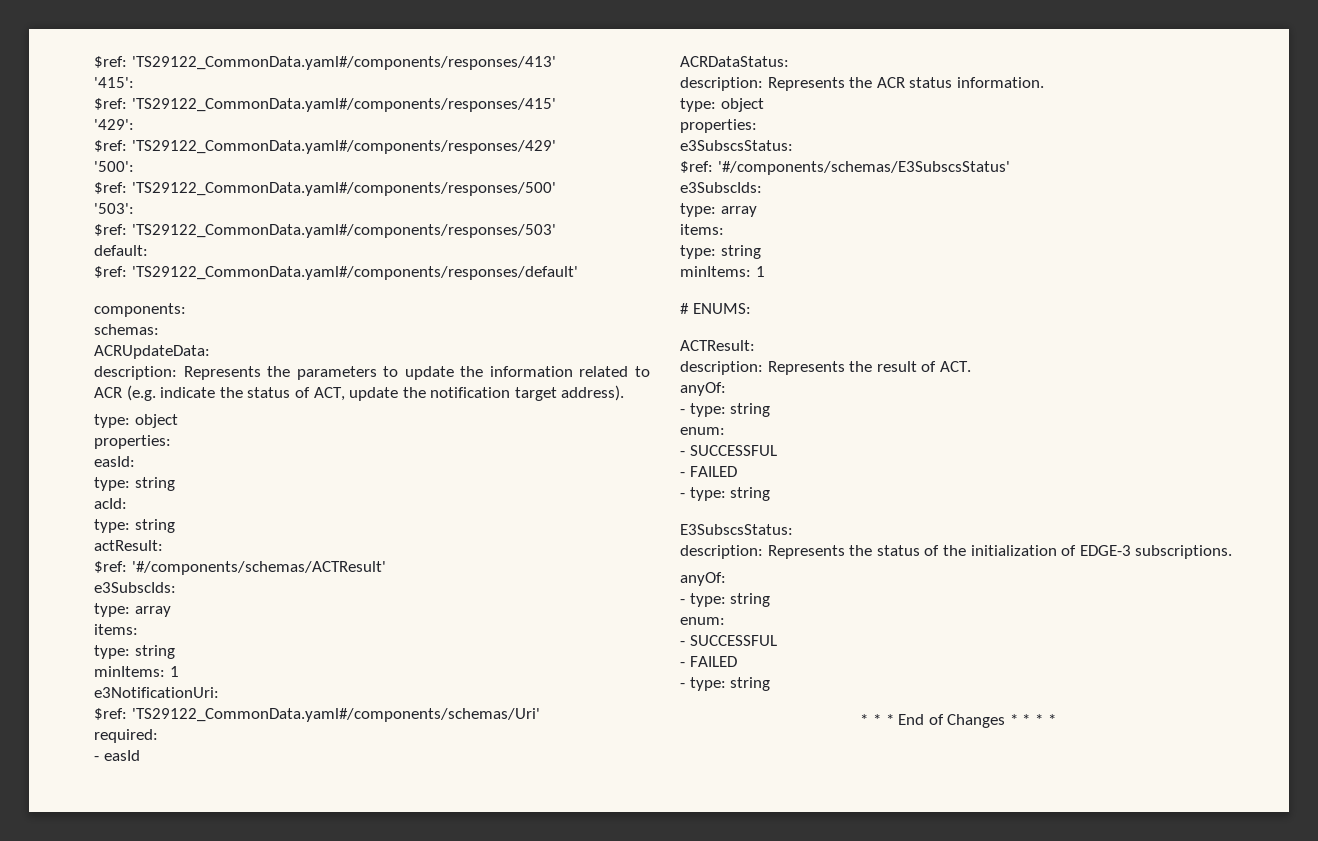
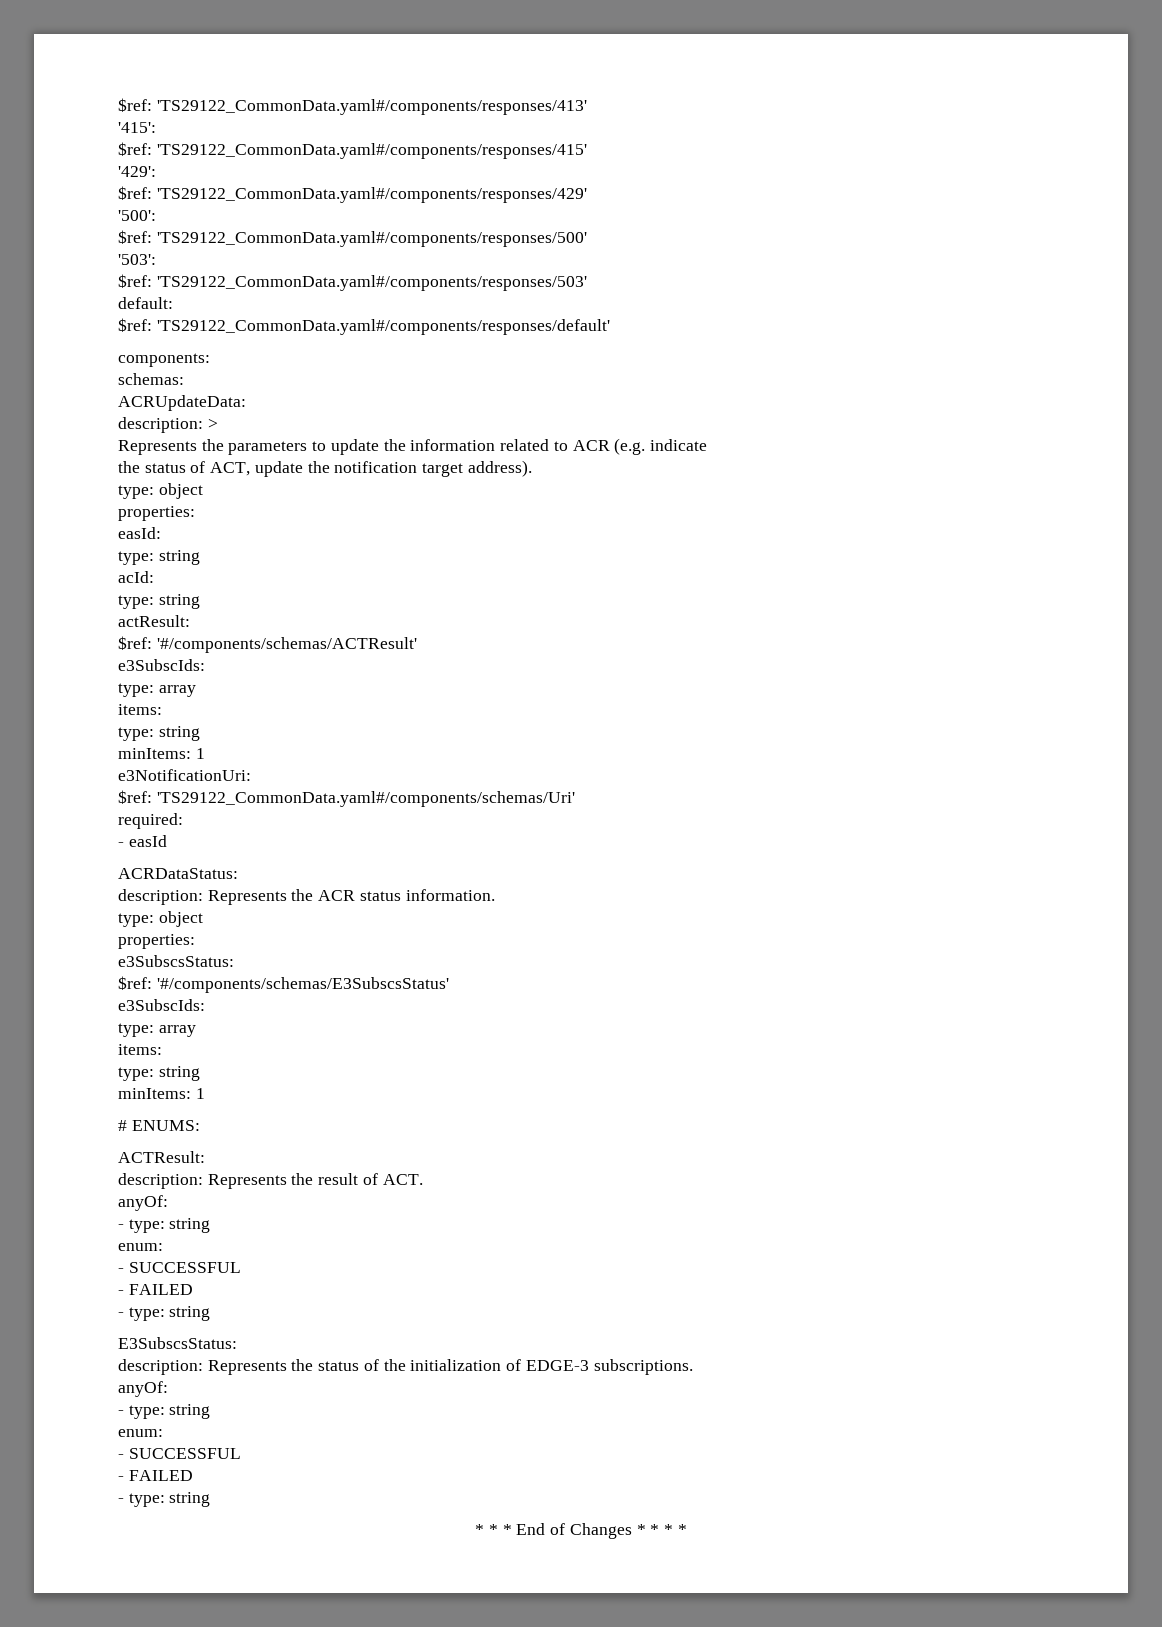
(177, 373) none -> [207,418,218,429] > //
(216, 392) none -> (707, 445) //

